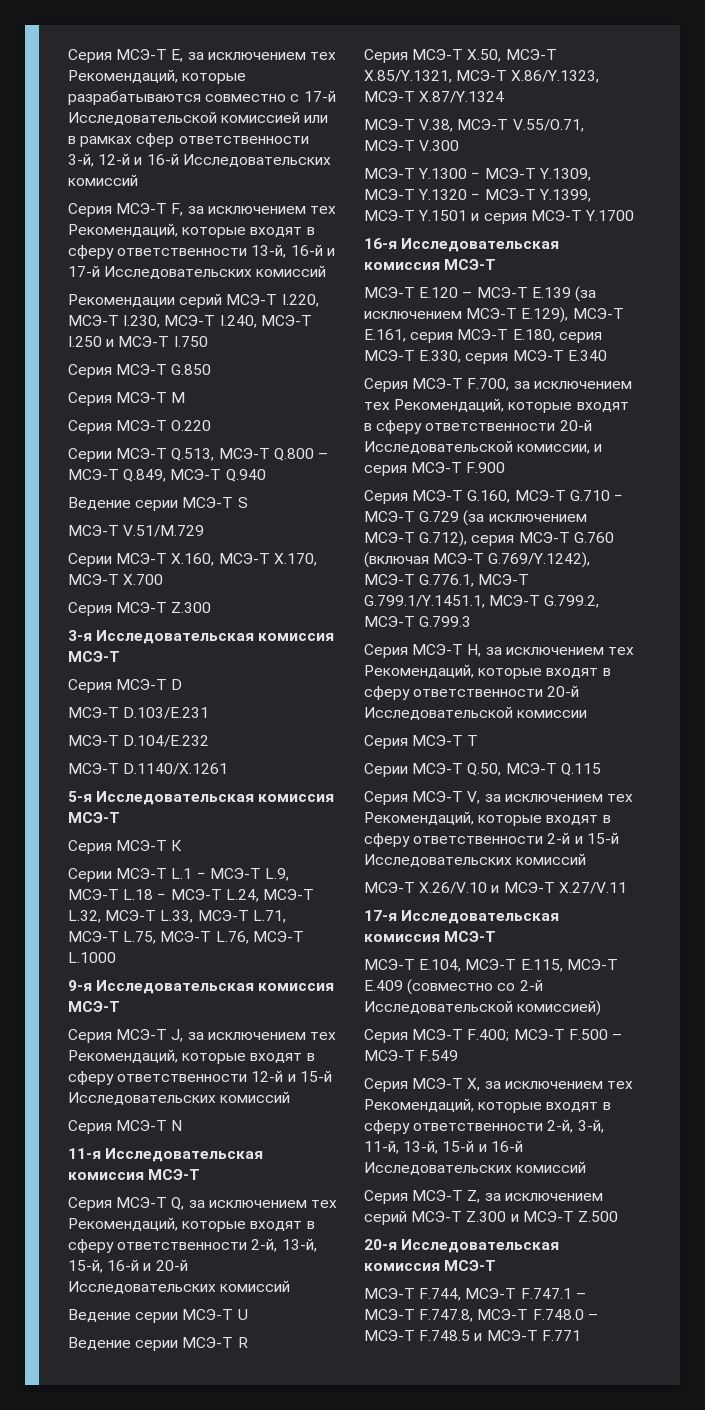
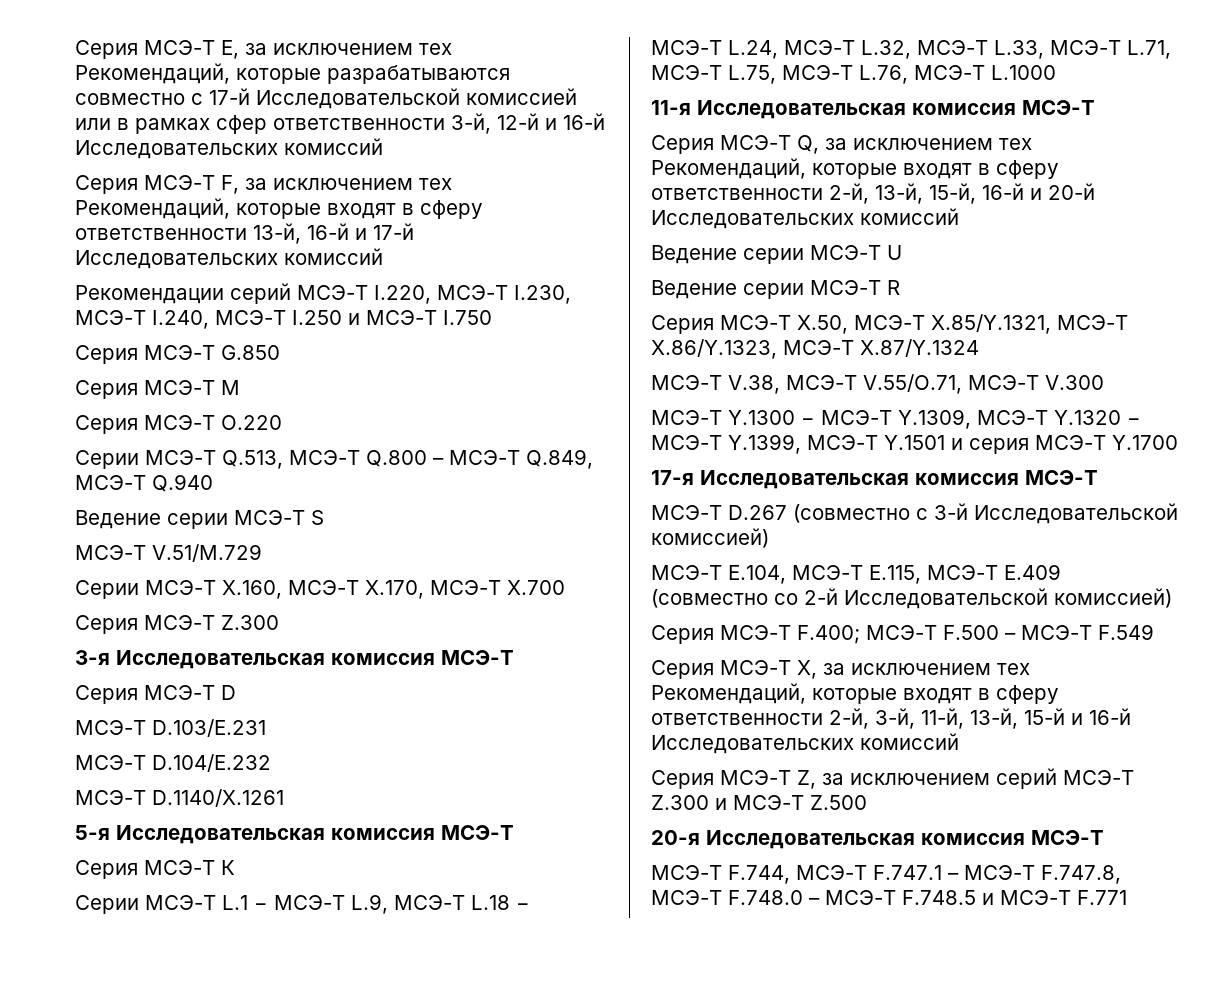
[68,980,335,994] [68,1001,120,1012] [68,1029,336,1043] [68,1049,315,1064] [68,1070,332,1085] [68,1091,291,1105] [68,1120,183,1134] // 9-я Исследовательская комиссия МСЭ-Т // Серия МСЭ-Т J, за исключением тех Рекомендаций, которые входят в сферу ответственности 12-й и 15-й Исследовательских комиссий // Серия МСЭ-Т N -> (1056, 72) none
[364,238,560,252] [364,259,497,270] [364,286,596,302] [364,307,624,323] [364,329,602,343] [364,350,607,364] [364,378,632,392] [364,398,629,413] [364,419,592,434] [364,440,603,454] [364,462,506,476] [364,490,623,504] [364,510,587,526] [364,531,614,547] [364,552,591,568] [364,574,530,587] [364,595,600,608] [364,616,472,627] [364,644,634,658] [364,664,611,679] [364,685,580,700] [364,706,588,720] [364,735,479,749] [364,763,601,777] [364,791,633,805] [364,811,611,826] [364,832,619,847] [364,853,587,867] [364,882,627,894] [364,910,560,924] [364,931,497,942] 16-я Исследовательская комиссия МСЭ-Т // МСЭ-T E.120 – МСЭ-T E.139 (за исключением МСЭ-T E.129), МСЭ-T E.161, серия МСЭ-T E.180, серия МСЭ-T E.330, серия МСЭ-T E.340 // Серия МСЭ-Т F.700, за исключением тех Рекомендаций, которые входят в сферу ответственности 20-й Исследовательской комиссии, и серия МСЭ-T F.900 // Серия МСЭ-Т G.160, МСЭ-Т G.710 − МСЭ-Т G.729 (за исключением МСЭ-Т G.712), серия МСЭ-Т G.760 (включая МСЭ-Т G.769/Y.1242), МСЭ-Т G.776.1, МСЭ-Т G.799.1/Y.1451.1, МСЭ-Т G.799.2, МСЭ-Т G.799.3 // Серия МСЭ-Т Н, за исключением тех Рекомендаций, которые входят в сферу ответственности 20-й Исследовательской комиссии // Серия МСЭ-Т Т // Серии МСЭ-Т Q.50, МСЭ-Т Q.115 // Серия МСЭ-Т V, за исключением тех Рекомендаций, которые входят в сферу ответственности 2-й и 15-й Исследовательских комиссий // МСЭ-Т X.26/V.10 и МСЭ-Т X.27/V.11 // 17-я Исследовательская комиссия МСЭ-Т -> [651,470,1098,489] [651,503,1178,524] [651,528,769,548] 17-я Исследовательская комиссия МСЭ-Т // МСЭ-T D.267 (совместно с 3-й Исследовательской комиссией)

